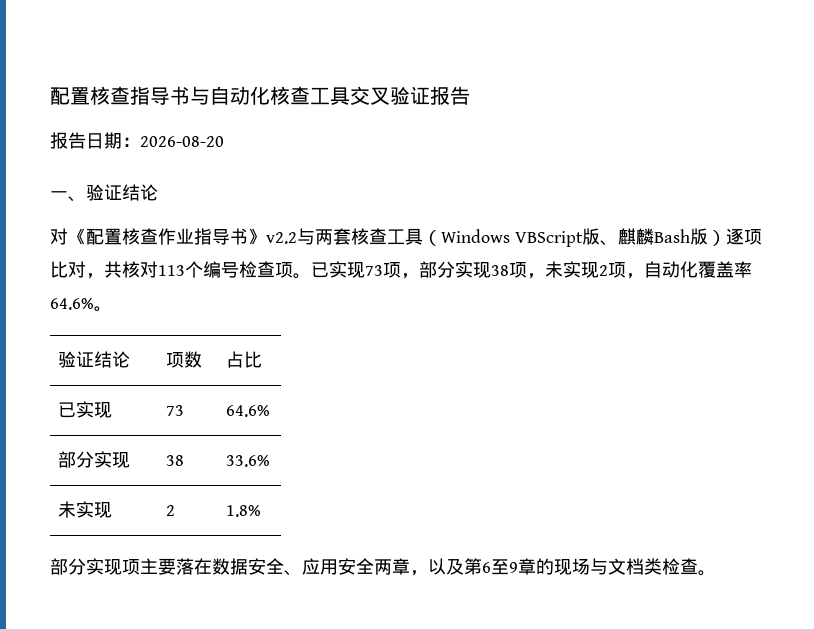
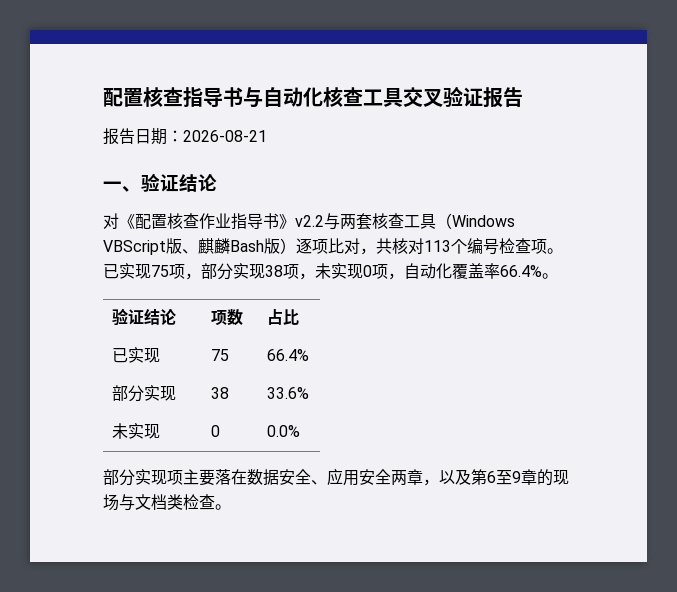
[140,136,224,147] 2026-08-20 -> [183,130,267,142] 2026-08-21
[365,265,383,276] 73 -> [151,265,169,277] 75
[599,265,608,276] 2 -> [363,265,372,277] 0
[50,298,94,310] 64.6% -> [500,265,542,277] 66.4%
[166,405,185,416] [226,405,271,417] 73 | 64.6% -> [210,349,229,361] [266,349,309,361] 75 | 66.4%
[166,505,176,516] [226,505,262,517] 2 | 1.8% -> [210,425,220,437] [266,425,300,437] 0 | 0.0%

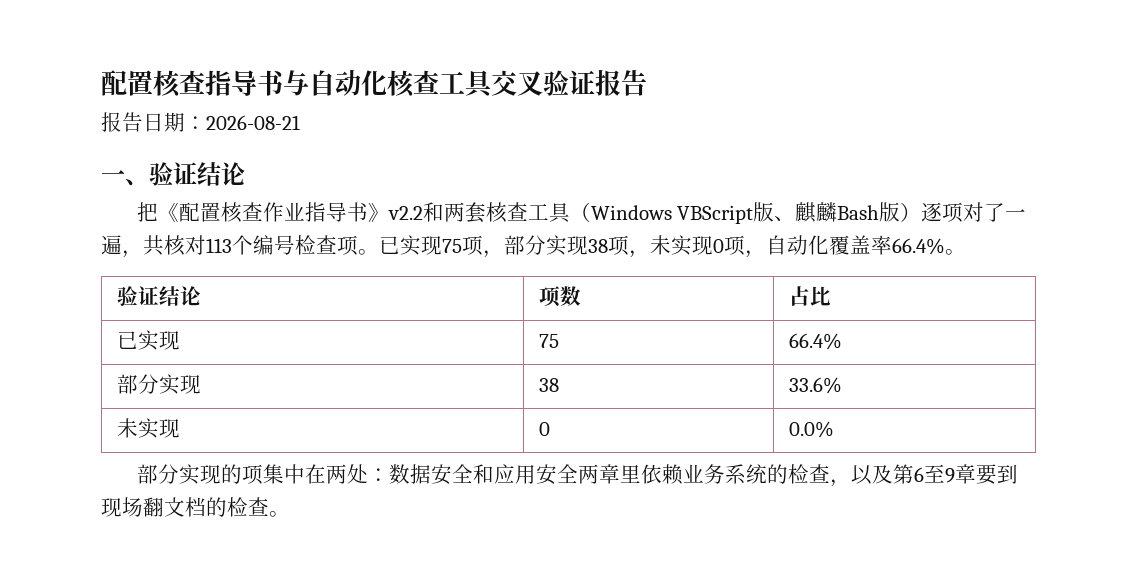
[103,213,119,229] 对 -> [136,202,158,222] 把
[324,213,340,230] 与 -> [422,202,444,222] 和
[328,238,360,254] 比对 -> [963,202,1027,222] [101,235,122,255] 对了一遍
[167,469,247,486] 项主要落在 -> [220,464,389,485] 的项集中在两处：
[311,480,327,485] 、 -> [472,464,494,484] 和
(423, 477) none -> [619,464,830,485] 里依赖业务系统的检查
[537,469,569,486] [103,494,183,511] 的现场与文档类 -> [975,464,1018,485] [101,497,227,517] 要到现场翻文档的

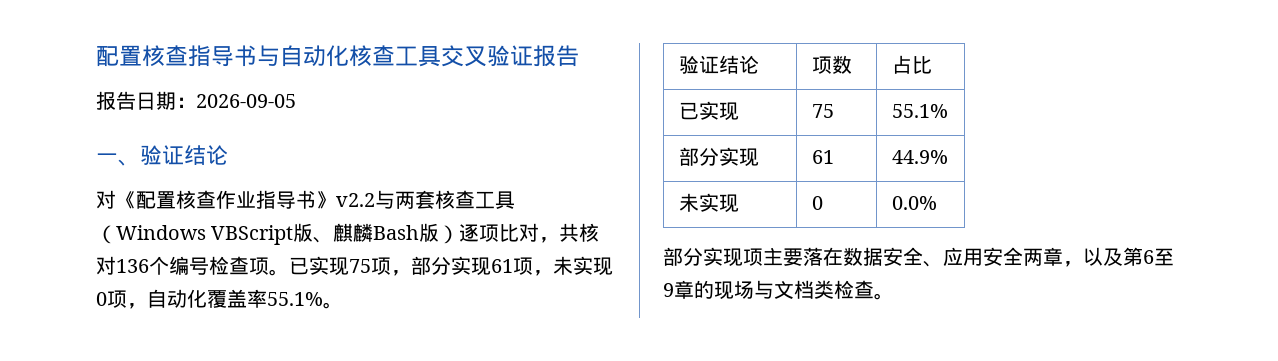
[206,115,300,130] 2026-08-21 -> [196,94,296,108] 2026-09-05
[136,202,158,222] 把 -> [96,190,116,209] 对
[422,202,444,222] 和 -> [375,190,395,209] 与
[963,202,1027,222] [101,235,122,255] 对了一遍 -> [499,223,540,242] 比对
[206,238,232,253] 113 -> [116,259,149,273] 136
[588,239,608,253] 38 -> [491,259,513,273] 61
[892,238,945,255] 66.4% -> [267,292,323,306] 55.1%
[788,333,842,350] 66.4% -> [891,104,948,118] 55.1%
[538,378,559,392] [788,377,842,394] 38 | 33.6% -> [811,150,834,164] [891,150,948,164] 61 | 44.9%
[220,464,389,485] 的项集中在两处： -> [743,247,843,266] 项主要落在
[472,464,494,484] 和 -> [923,261,943,267] 、
[619,464,830,485] 里依赖业务系统的检查 -> (1063, 256) none
[975,464,1018,485] [101,497,227,517] 要到现场翻文档的 -> [694,280,834,300] 的现场与文档类

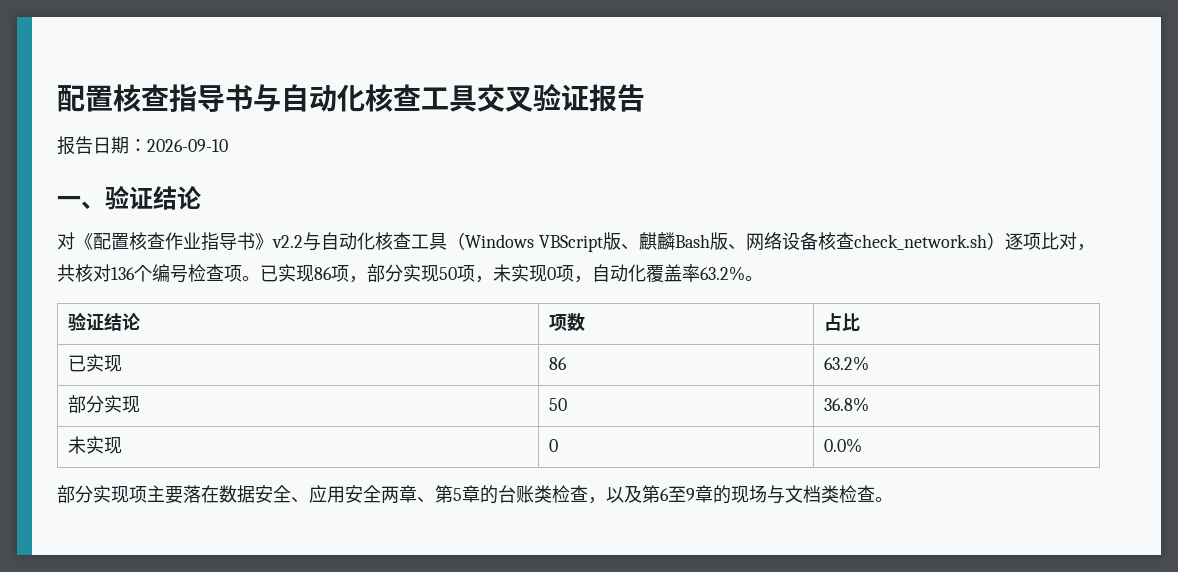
[196,94,296,108] 2026-09-05 -> [147,139,228,152] 2026-09-10
[395,190,435,209] 两套 -> [321,232,375,250] 自动化
(440, 232) none -> [727,232,987,251] 、网络设备核查check_network.sh
[349,259,371,273] 75 -> [314,267,332,280] 86
[491,259,513,273] 61 -> [439,267,457,280] 50
[267,292,323,306] 55.1% -> [700,266,745,281] 63.2%
[811,104,834,118] [891,104,948,118] 75 | 55.1% -> [548,357,567,370] [823,356,869,371] 86 | 63.2%
[811,150,834,164] [891,150,948,164] 61 | 44.9% -> [548,398,567,411] [823,397,869,412] 50 | 36.8%
(1063, 256) none -> [417,485,588,504] 、第5章的台账类检查

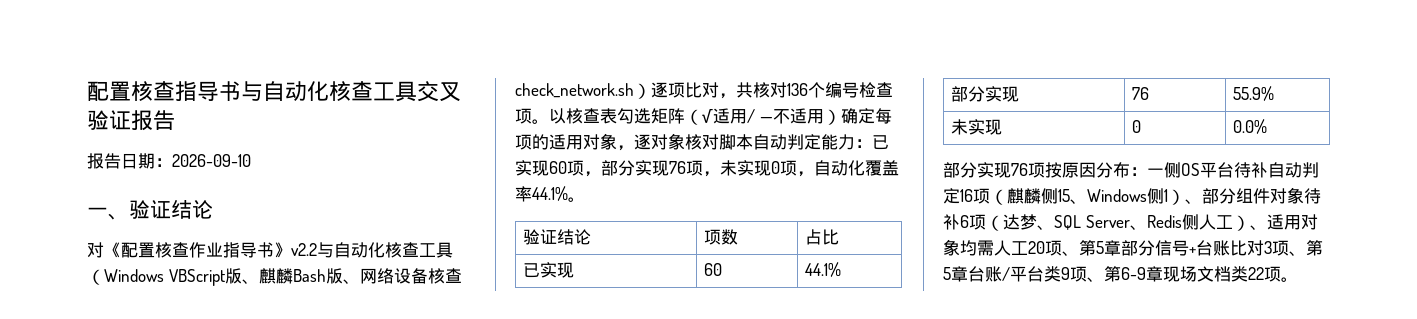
[260,264,332,282] 已实现86 -> [549,108,892,125] [515,133,889,151] [515,160,567,176] 以核查表勾选矩阵（√适用/ —不适用）确定每项的适用对象，逐对象核对脚本自动判定能力：已实现60
[439,267,457,280] 50 -> [669,161,686,174] 76
[700,266,745,281] 63.2% -> [532,186,568,201] 44.1%
[548,357,567,370] [823,356,869,371] 86 | 63.2% -> [704,263,723,276] [805,262,842,277] 60 | 44.1%
[548,398,567,411] [823,397,869,412] 50 | 36.8% -> [1132,87,1150,100] [1233,86,1275,101] 76 | 55.9%
[129,485,875,504] 项主要落在数据安全、应用安全两章、第5章的台账类检查，以及第6至9章的现场与文档类检查 -> [1011,162,1319,178] [943,187,1321,205] [943,214,1318,231] [943,239,1323,256] [943,266,1281,282] 76项按原因分布：一侧OS平台待补自动判定16项（麒麟侧15、Windows侧1）、部分组件对象待补6项（达梦、SQL Server、Redis侧人工）、适用对象均需人工20项、第5章部分信号+台账比对3项、第5章台账/平台类9项、第6-9章现场文档类22项

